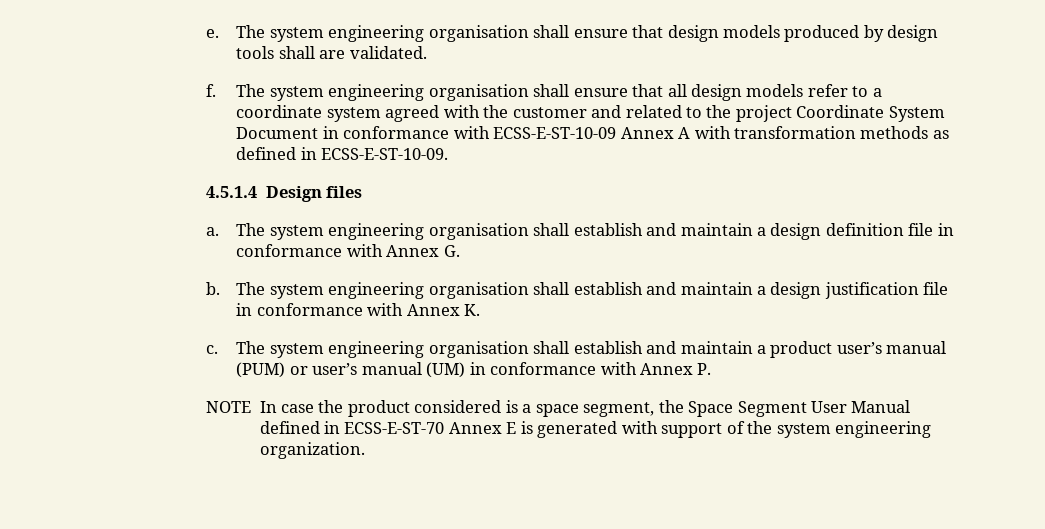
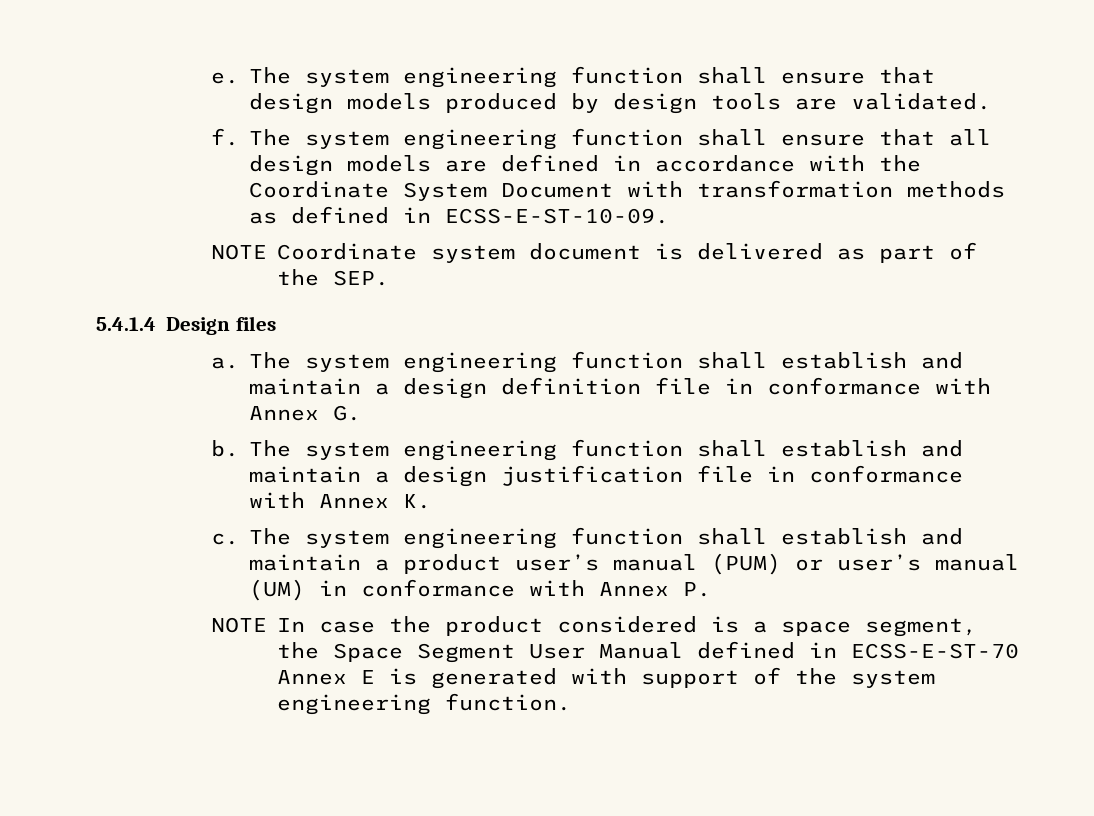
[428,25,529,42] organisation -> [570,66,683,84] function
[278,46,315,59] shall -> (781, 101) none
[428,84,529,101] organisation -> [570,128,683,146] function
[807,84,882,97] [236,105,945,122] [236,126,691,139] refer to a coordinate system agreed with the customer and related to the project Coordinate System Document in conformance with ECSS-E-ST-10-09 Annex A -> [444,154,921,172] [248,181,613,201] are defined in accordance with the Coordinate System Document
[206,186,258,198] 4.5.1.4 -> [210,242,977,263] [276,269,389,286] [96,317,156,331] NOTE Coordinate system document is delivered as part of the SEP. // 5.4.1.4
[428,223,529,240] organisation -> [570,351,683,369] function
[428,282,529,299] organisation -> [570,439,683,457] function
[428,341,529,358] organisation -> [570,527,683,545] function
[259,442,365,459] organization. -> [444,693,571,711] function.

